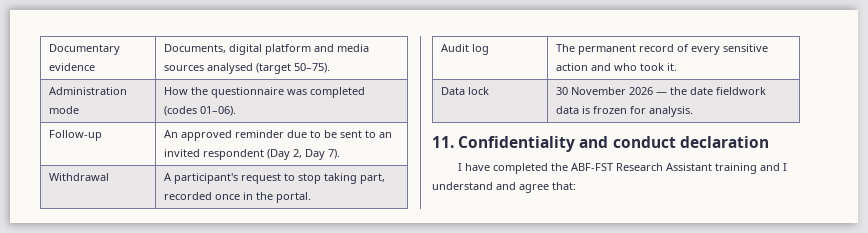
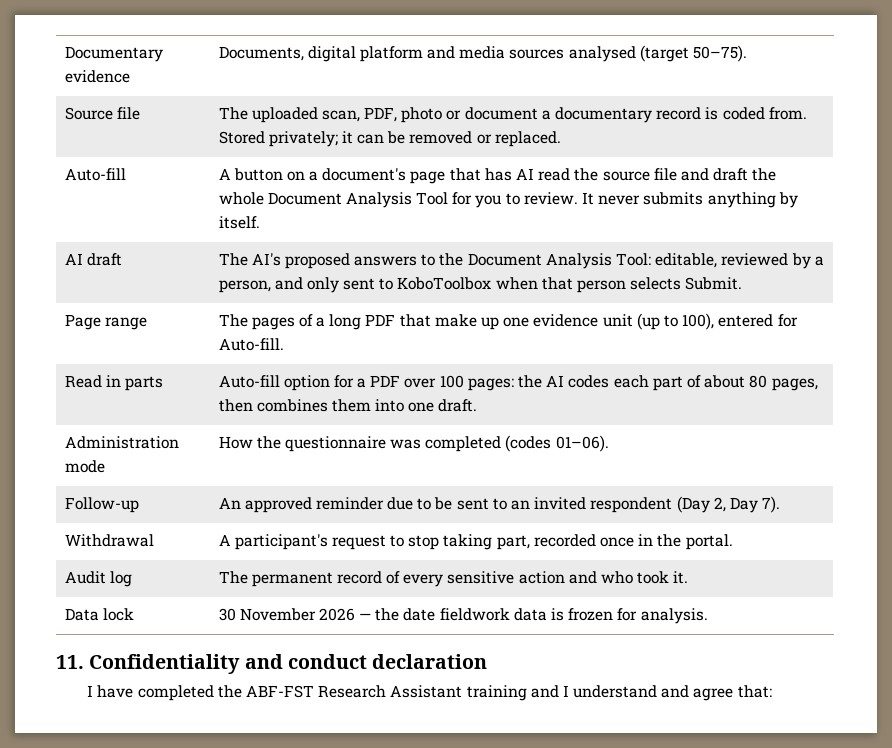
(330, 68) none -> [64,107,140,120] [218,107,807,123] [218,131,561,147] [64,168,126,181] [218,168,777,184] [218,192,798,208] [218,216,260,229] [64,253,122,266] [218,253,824,269] [218,277,743,293] [64,314,147,330] [218,313,798,330] [218,338,284,351] [64,375,163,391] [218,375,818,391] [218,399,478,412] // Source file | The uploaded scan, PDF, photo or document a documentary record is coded from. Stored privately; it can be removed or replaced. // Auto-fill | A button on a document's page that has AI read the source file and draft the whole Document Analysis Tool for you to review. It never submits anything by itself. // AI draft | The AI's proposed answers to the Document Analysis Tool: editable, reviewed by a person, and only sent to KoboToolbox when that person selects Submit. // Page range | The pages of a long PDF that make up one evidence unit (up to 100), entered for Auto-fill. // Read in parts | Auto-fill option for a PDF over 100 pages: the AI codes each part of about 80 pages, then combines them into one draft.

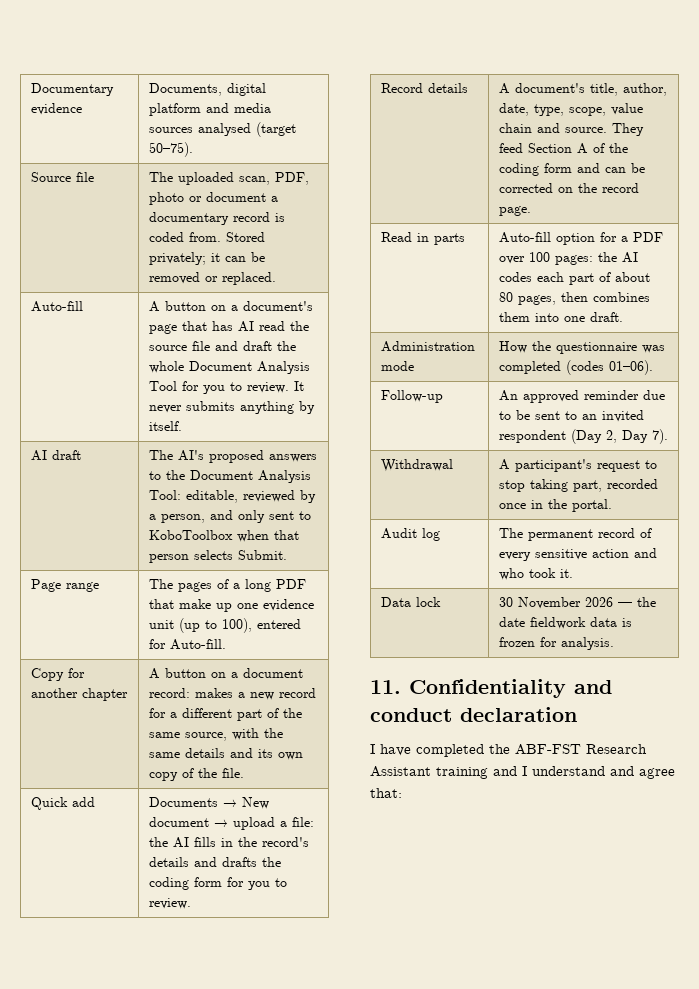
(284, 344) none -> [30,668,85,681] [30,688,128,701] [148,668,303,679] [148,688,316,700] [148,708,302,721] [148,728,283,741] [148,748,303,760] [148,768,244,781] [30,797,95,810] [148,797,269,809] [148,817,314,830] [148,837,309,848] [148,857,281,867] [148,877,287,890] [148,898,191,909] [380,83,468,93] [498,83,667,96] [498,103,643,116] [498,123,644,136] [498,143,628,154] [498,163,645,176] [498,183,639,193] [498,206,531,216] // Copy for another chapter | A button on a document record: makes a new record for a different part of the same source, with the same details and its own copy of the file. // Quick add | Documents → New document → upload a file: the AI fills in the record's details and drafts the coding form for you to review. // Record details | A document's title, author, date, type, scope, value chain and source. They feed Section A of the coding form and can be corrected on the record page.

